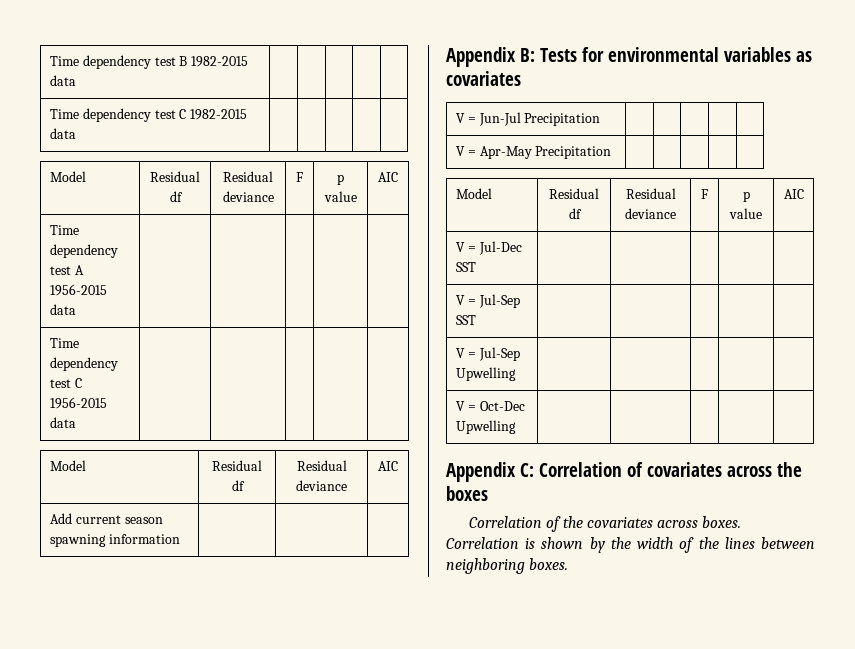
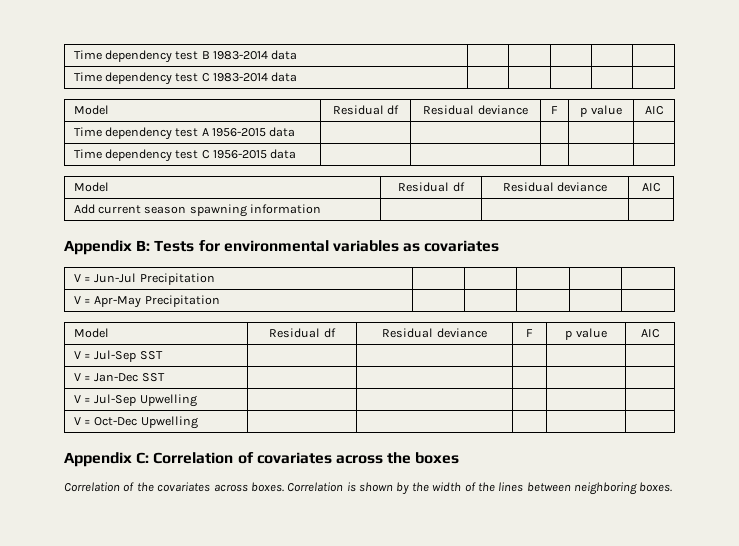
[191,56,249,67] [49,75,76,86] [49,108,248,122] 1982-2015 data | | | | | // Time dependency test C 1982-2015 -> [213,50,298,60] [73,72,269,85] 1983-2014 data | | | | | // Time dependency test C 1983-2014
[478,241,522,255] [455,262,476,272] [455,294,520,308] Jul-Dec SST | | | | | // V = Jul-Sep -> [94,350,163,362] [73,373,139,382] Jul-Sep SST | | | | | // V = Jan-Dec

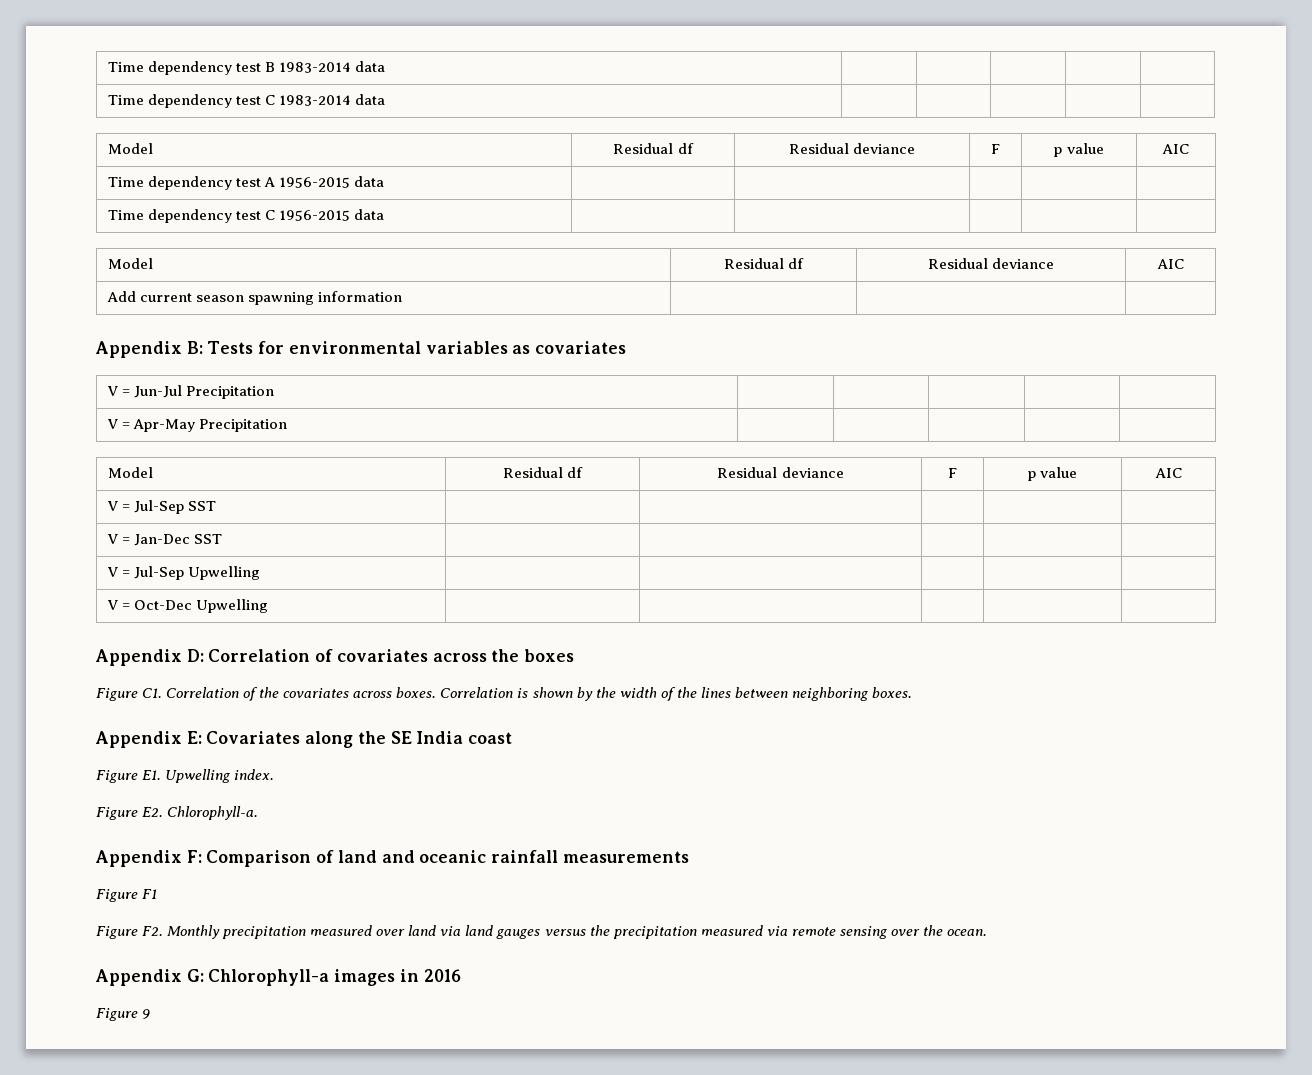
[136,452,150,464] C: -> [186,649,204,662] D:
(460, 458) none -> [96,688,163,701] Figure C1.
(673, 487) none -> [95,731,513,748] [96,769,275,783] [96,806,259,820] [95,850,689,867] [96,889,158,902] [96,925,987,939] [95,969,461,986] [96,1008,151,1021] // Appendix E: Covariates along the SE India coast // Figure E1. Upwelling index. // Figure E2. Chlorophyll-a. // Appendix F: Comparison of land and oceanic rainfall measurements // Figure F1 // Figure F2. Monthly precipitation measured over land via land gauges versus the precipitation measured via remote sensing over the ocean. // Appendix G: Chlorophyll-a images in 2016 // Figure 9

